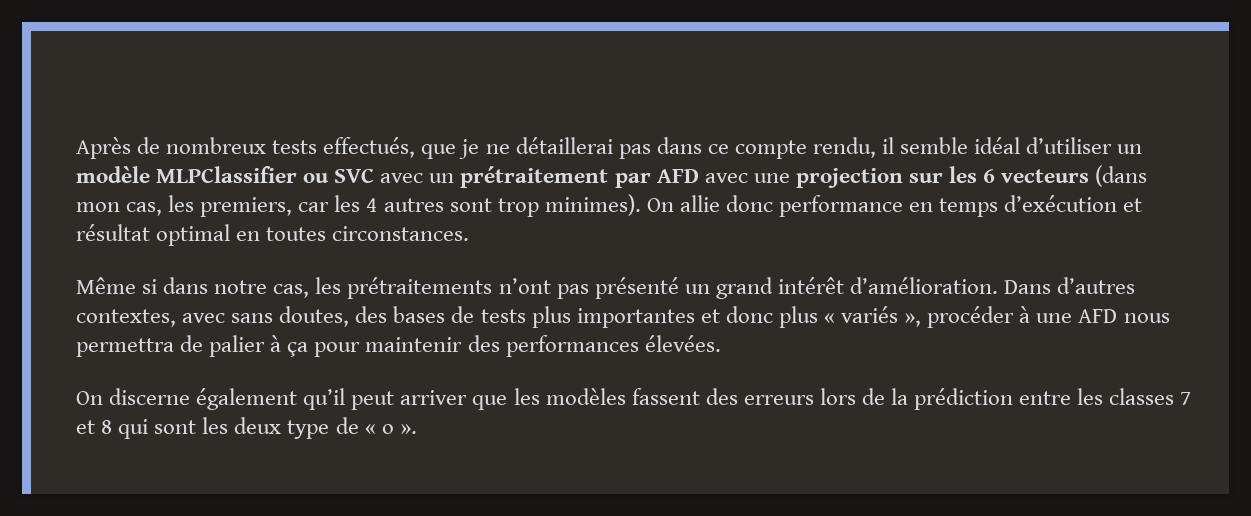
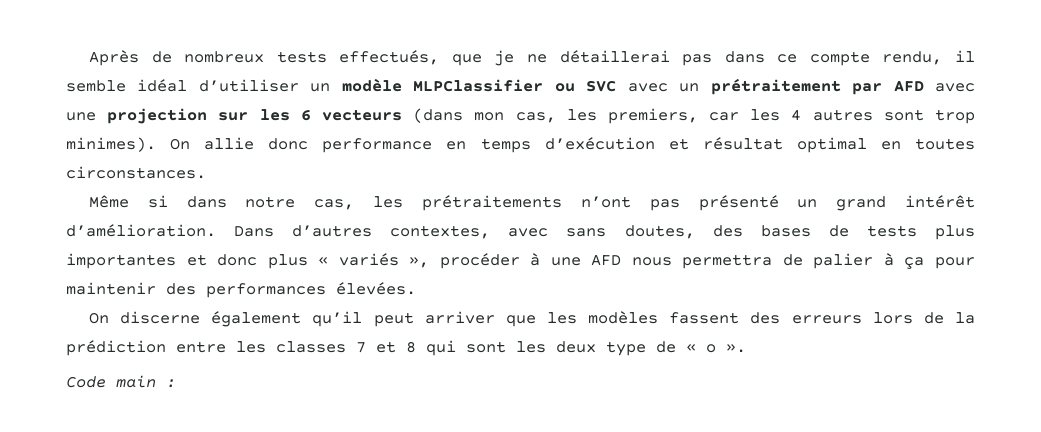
(417, 429) none -> [66,375,176,388] // Code main :

